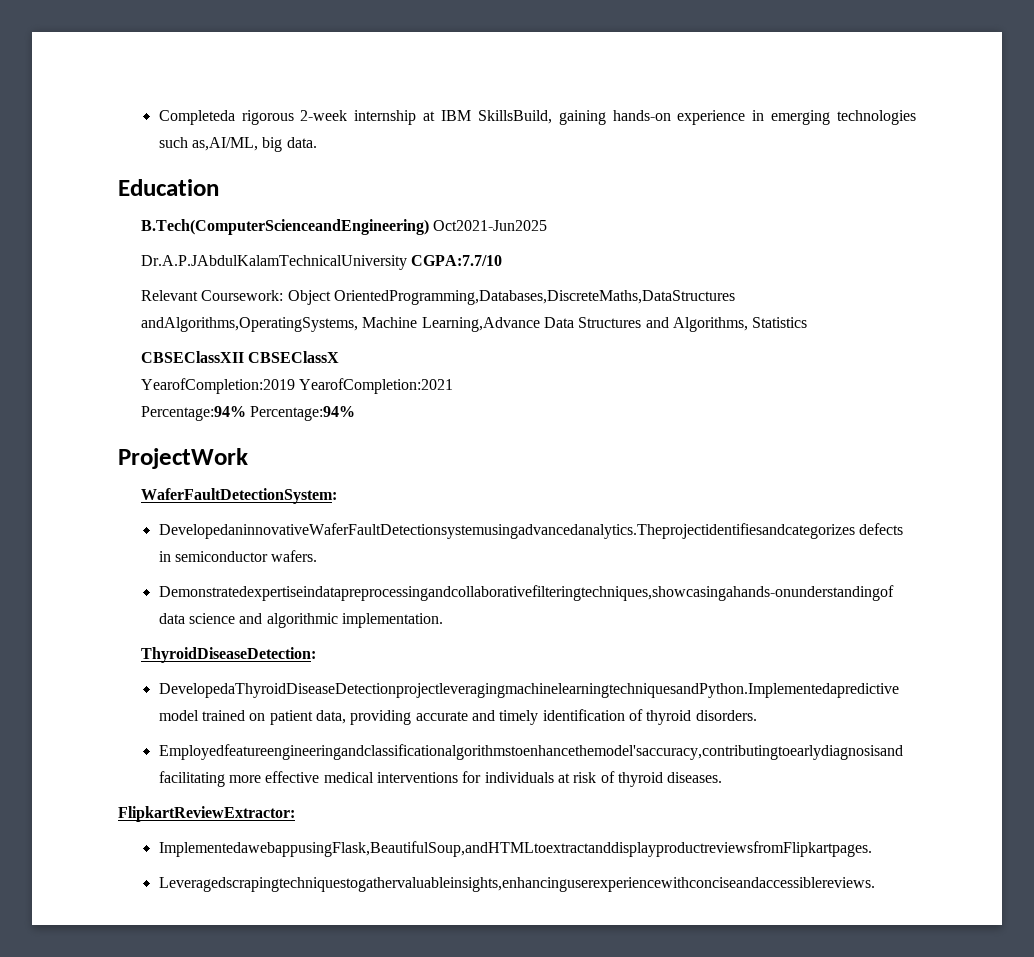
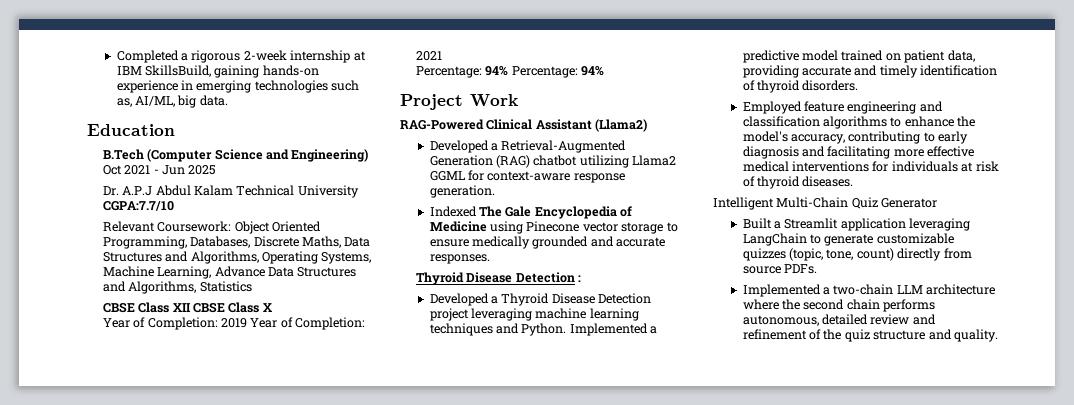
[158,110,235,125] Completeda -> [116,50,189,63] Completed a
[192,137,259,151] as,AI/ML, -> [116,96,176,107] as, AI/ML,
[141,219,548,235] [141,255,503,270] [141,290,736,305] [141,317,540,332] B.Tech(ComputerScienceandEngineering) Oct2021-Jun2025 // Dr.A.P.JAbdulKalamTechnicalUniversity CGPA:7.7/10 // Relevant Coursework: Object OrientedProgramming,Databases,DiscreteMaths,DataStructures andAlgorithms,OperatingSystems, Machine Learning,Advance -> [102,149,369,162] [102,165,217,175] [102,185,359,198] [102,201,174,211] [102,221,322,234] [102,236,371,249] [102,251,372,264] [102,266,265,279] B.Tech (Computer Science and Engineering) Oct 2021 - Jun 2025 // Dr. A.P.J Abdul Kalam Technical University CGPA:7.7/10 // Relevant Coursework: Object Oriented Programming, Databases, Discrete Maths, Data Structures and Algorithms, Operating Systems, Machine Learning, Advance
[141,351,340,363] [141,378,454,394] [141,406,356,421] [118,448,248,469] [141,488,338,504] [158,523,904,539] [158,550,318,562] [158,585,894,601] [158,613,443,628] [141,647,317,663] [158,683,899,698] CBSEClassXII CBSEClassX // YearofCompletion:2019 YearofCompletion:2021 // Percentage:94% Percentage:94% // ProjectWork // WaferFaultDetectionSystem: // DevelopedaninnovativeWaferFaultDetectionsystemusingadvancedanalytics.Theprojectidentifiesandcategorizes defects in semiconductor wafers. // Demonstratedexpertiseindatapreprocessingandcollaborativefilteringtechniques,showcasingahands-onunderstandingof data science and algorithmic implementation. // ThyroidDiseaseDetection: // DevelopedaThyroidDiseaseDetectionprojectleveragingmachinelearningtechniquesandPython.Implementedapredictive -> [102,302,272,313] [102,317,366,330] [415,51,442,61] [415,66,605,78] [400,94,518,110] [400,119,648,132] [429,140,627,153] [429,155,677,168] [429,170,625,183] [429,185,495,198] [429,206,633,219] [429,221,678,234] [429,236,666,249] [429,254,490,264] [415,272,582,285] [429,293,652,306] [429,308,639,321] [429,323,658,336] [742,50,799,63] CBSE Class XII CBSE Class X // Year of Completion: 2019 Year of Completion: 2021 // Percentage: 94% Percentage: 94% // Project Work // RAG-Powered Clinical Assistant (Llama2) // Developed a Retrieval-Augmented Generation (RAG) chatbot utilizing Llama2 GGML for context-aware response generation. // Indexed The Gale Encyclopedia of Medicine using Pinecone vector storage to ensure medically grounded and accurate responses. // Thyroid Disease Detection : // Developed a Thyroid Disease Detection project leveraging machine learning techniques and Python. Implemented a predictive
[158,744,903,760] Employedfeatureengineeringandclassificationalgorithmstoenhancethemodel'saccuracy,contributingtoearlydiagnosisand -> [742,101,943,114] [742,116,976,129] [742,131,969,144] [742,146,826,159] Employed feature engineering and classification algorithms to enhance the model's accuracy, contributing to early diagnosis and
[118,806,295,822] [158,841,872,857] [158,877,875,892] FlipkartReviewExtractor: // ImplementedawebappusingFlask,BeautifulSoup,andHTMLtoextractanddisplayproductreviewsfromFlipkartpages. // Leveragedscrapingtechniquestogathervaluableinsights,enhancinguserexperiencewithconciseandaccessiblereviews. -> [713,197,938,210] [742,218,971,231] [742,233,954,246] [742,248,972,261] [742,264,818,274] [742,284,996,297] [742,299,936,312] [742,314,936,326] [742,329,998,342] Intelligent Multi-Chain Quiz Generator // Built a Streamlit application leveraging LangChain to generate customizable quizzes (topic, tone, count) directly from source PDFs. // Implemented a two-chain LLM architecture where the second chain performs autonomous, detailed review and refinement of the quiz structure and quality.

